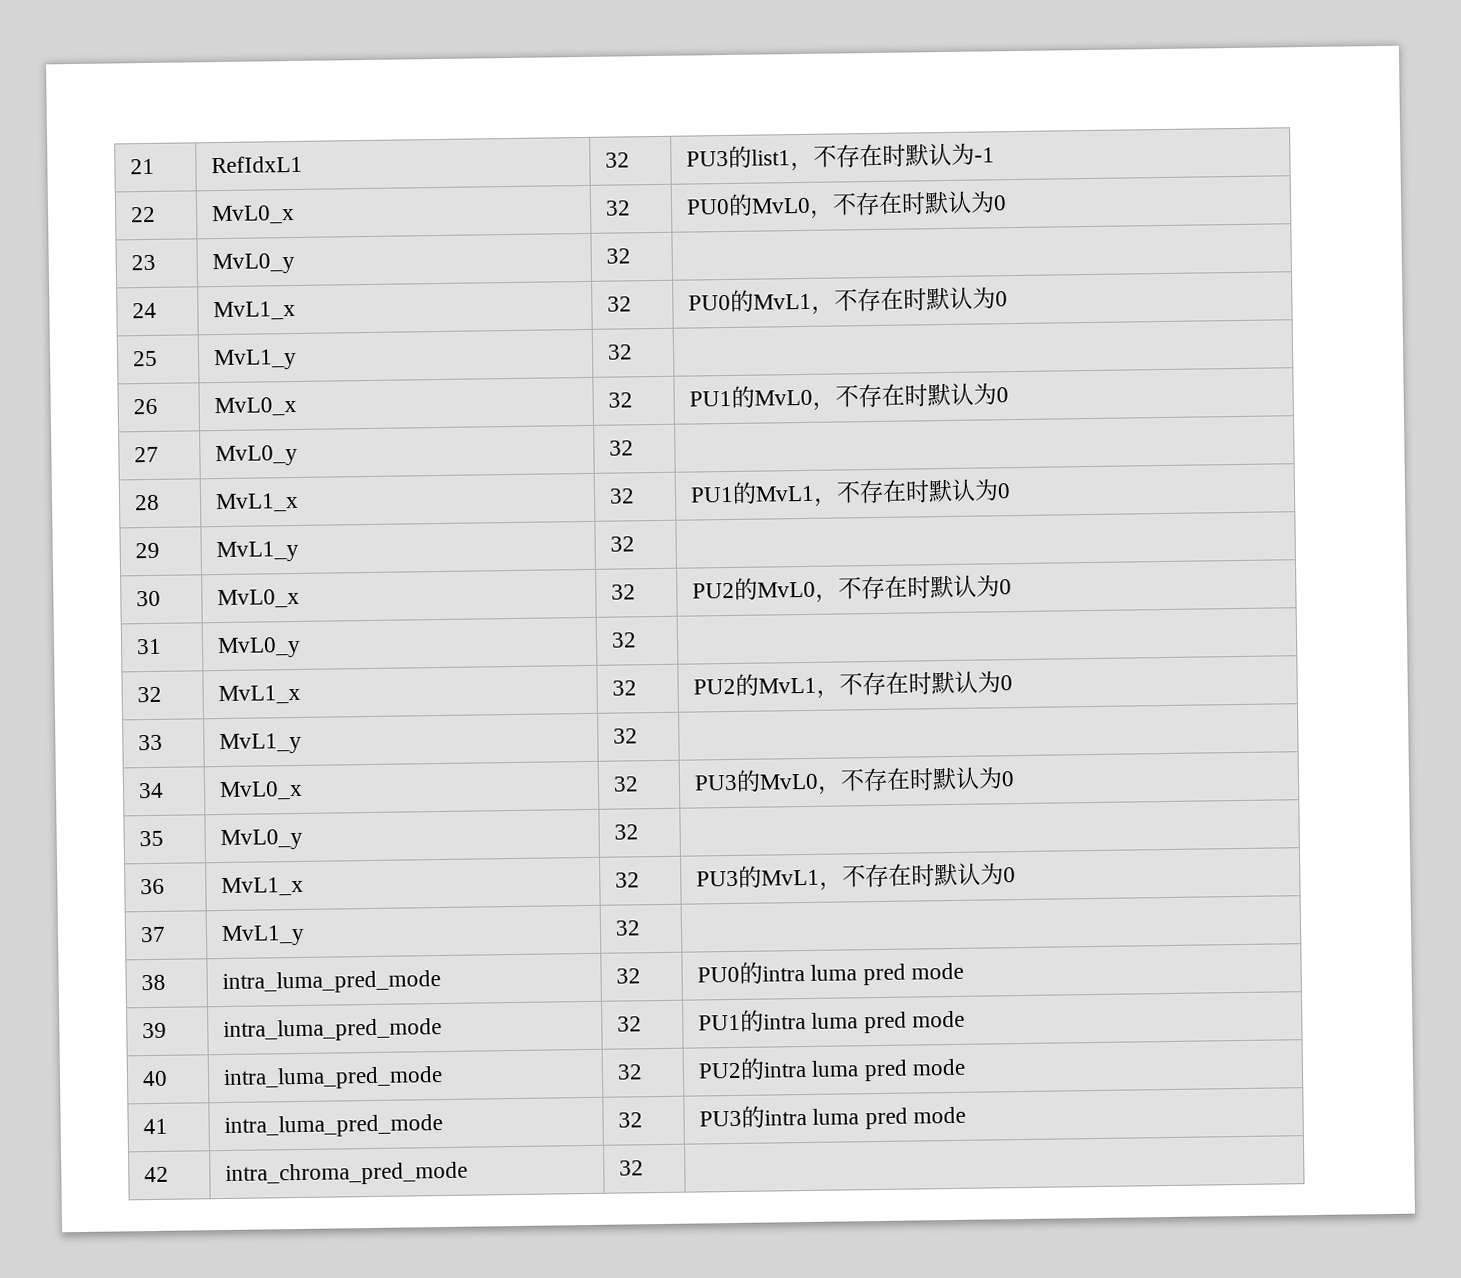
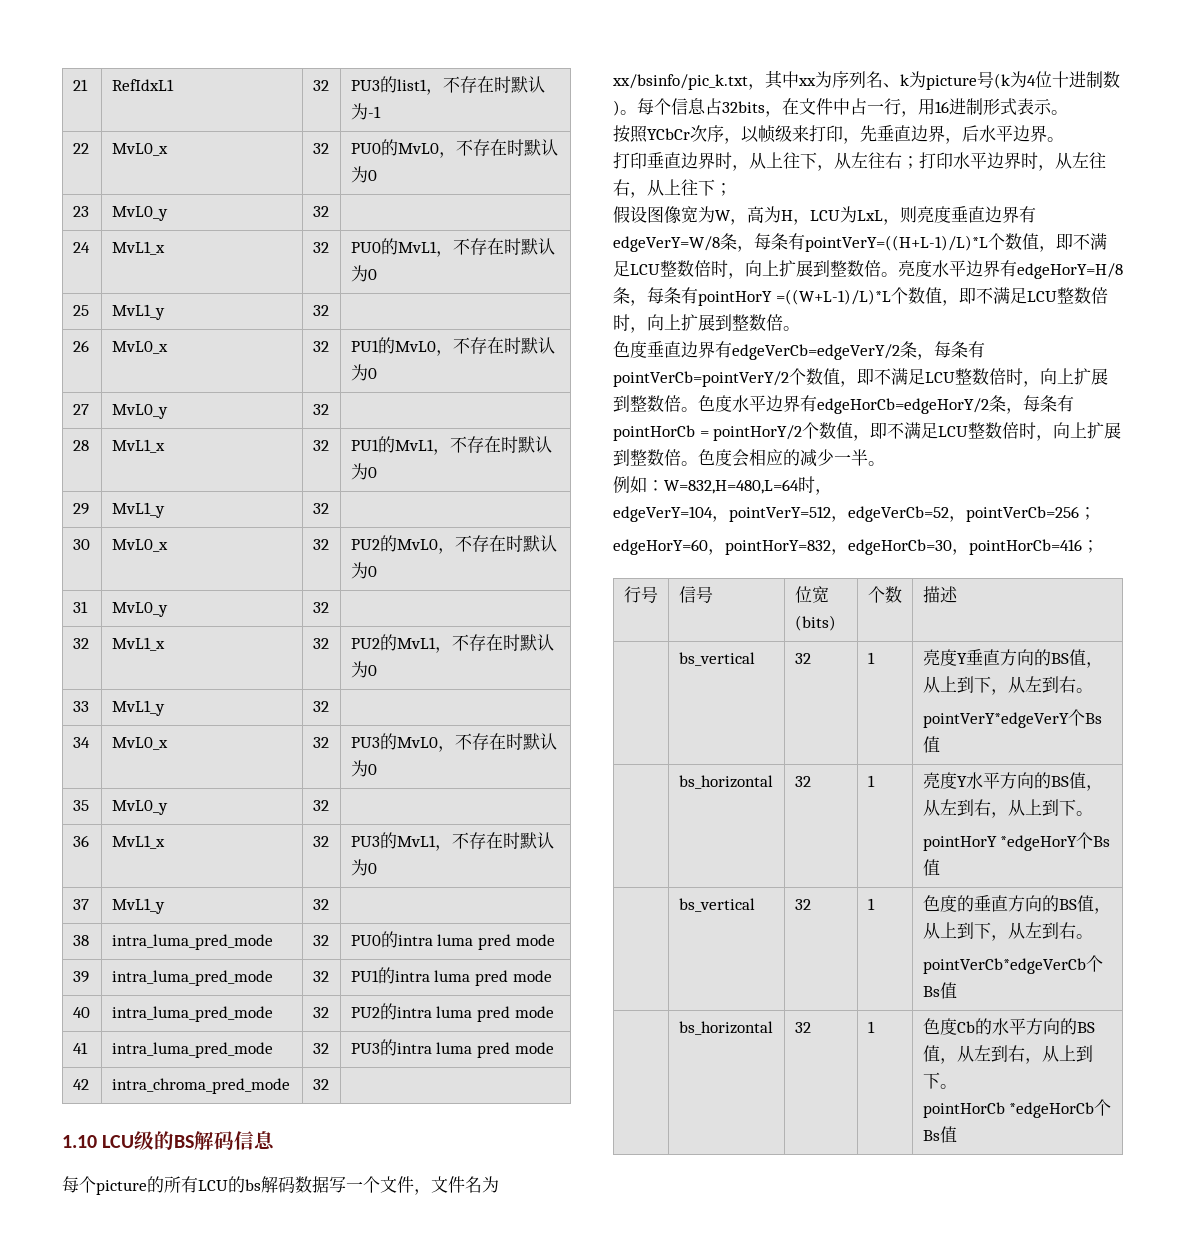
(645, 1168) none -> [62,1131,276,1150] [62,1176,499,1195] [612,70,1120,90] [613,98,1068,117] [613,125,1064,144] [613,152,1106,171] [613,179,732,198] [613,206,1036,225] [613,233,1107,252] [613,260,1123,279] [613,287,1108,306] [613,314,800,333] [613,341,985,360] [613,368,1108,387] [613,395,1074,414] [613,422,1122,441] [613,449,885,467] [613,476,832,495] [613,506,1096,522] [613,539,1099,555] [624,586,658,603] [678,586,713,603] [794,586,829,603] [794,615,836,631] [867,586,902,603] [922,586,958,603] [678,652,755,666] [794,653,811,664] [867,652,875,664] [922,649,1103,668] [922,676,1093,695] [922,709,1102,728] [922,736,940,753] [678,775,773,789] [794,776,811,787] [867,775,875,787] [922,772,1103,791] [922,799,1093,818] [922,832,1111,851] [922,859,940,876] [678,898,755,912] [794,899,811,910] [867,898,875,910] [922,895,1111,914] [922,922,1093,941] [922,955,1103,974] [922,982,957,999] [678,1021,773,1035] [794,1022,811,1033] [867,1021,875,1033] [922,1018,1095,1035] [922,1045,1093,1064] [922,1072,957,1089] [922,1099,1112,1118] [922,1126,957,1143] // 1.10 LCU级的BS解码信息 // 每个picture的所有LCU的bs解码数据写一个文件，文件名为xx/bsinfo/pic_k.txt，其中xx为序列名、k为picture号(k为4位十进制数)。每个信息占32bits，在文件中占一行，用16进制形式表示。 // 按照YCbCr次序，以帧级来打印，先垂直边界，后水平边界。 // 打印垂直边界时，从上往下，从左往右；打印水平边界时，从左往右，从上往下； // 假设图像宽为W，高为H，LCU为LxL，则亮度垂直边界有edgeVerY=W/8条，每条有pointVerY=((H+L-1)/L)*L个数值，即不满足LCU整数倍时，向上扩展到整数倍。亮度水平边界有edgeHorY=H/8条，每条有pointHorY =((W+L-1)/L)*L个数值，即不满足LCU整数倍时，向上扩展到整数倍。 // 色度垂直边界有edgeVerCb=edgeVerY/2条，每条有pointVerCb=pointVerY/2个数值，即不满足LCU整数倍时，向上扩展到整数倍。色度水平边界有edgeHorCb=edgeHorY/2条，每条有pointHorCb = pointHorY/2个数值，即不满足LCU整数倍时，向上扩展到整数倍。色度会相应的减少一半。 // 例如：W=832,H=480,L=64时， // edgeVerY=104，pointVerY=512，edgeVerCb=52，pointVerCb=256； // edgeHorY=60，pointHorY=832，edgeHorCb=30，pointHorCb=416； // 行号 | 信号 | 位宽(bits) | 个数 | 描述 // | bs_vertical | 32 | 1 | 亮度Y垂直方向的BS值，从上到下，从左到右。 // pointVerY*edgeVerY个Bs值 // | bs_horizontal | 32 | 1 | 亮度Y水平方向的BS值，从左到右，从上到下。 // pointHorY *edgeHorY个Bs值 // | bs_vertical | 32 | 1 | 色度的垂直方向的BS值，从上到下，从左到右。 // pointVerCb*edgeVerCb个Bs值 // | bs_horizontal | 32 | 1 | 色度Cb的水平方向的BS值，从左到右，从上到下。 // pointHorCb *edgeHorCb个Bs值

